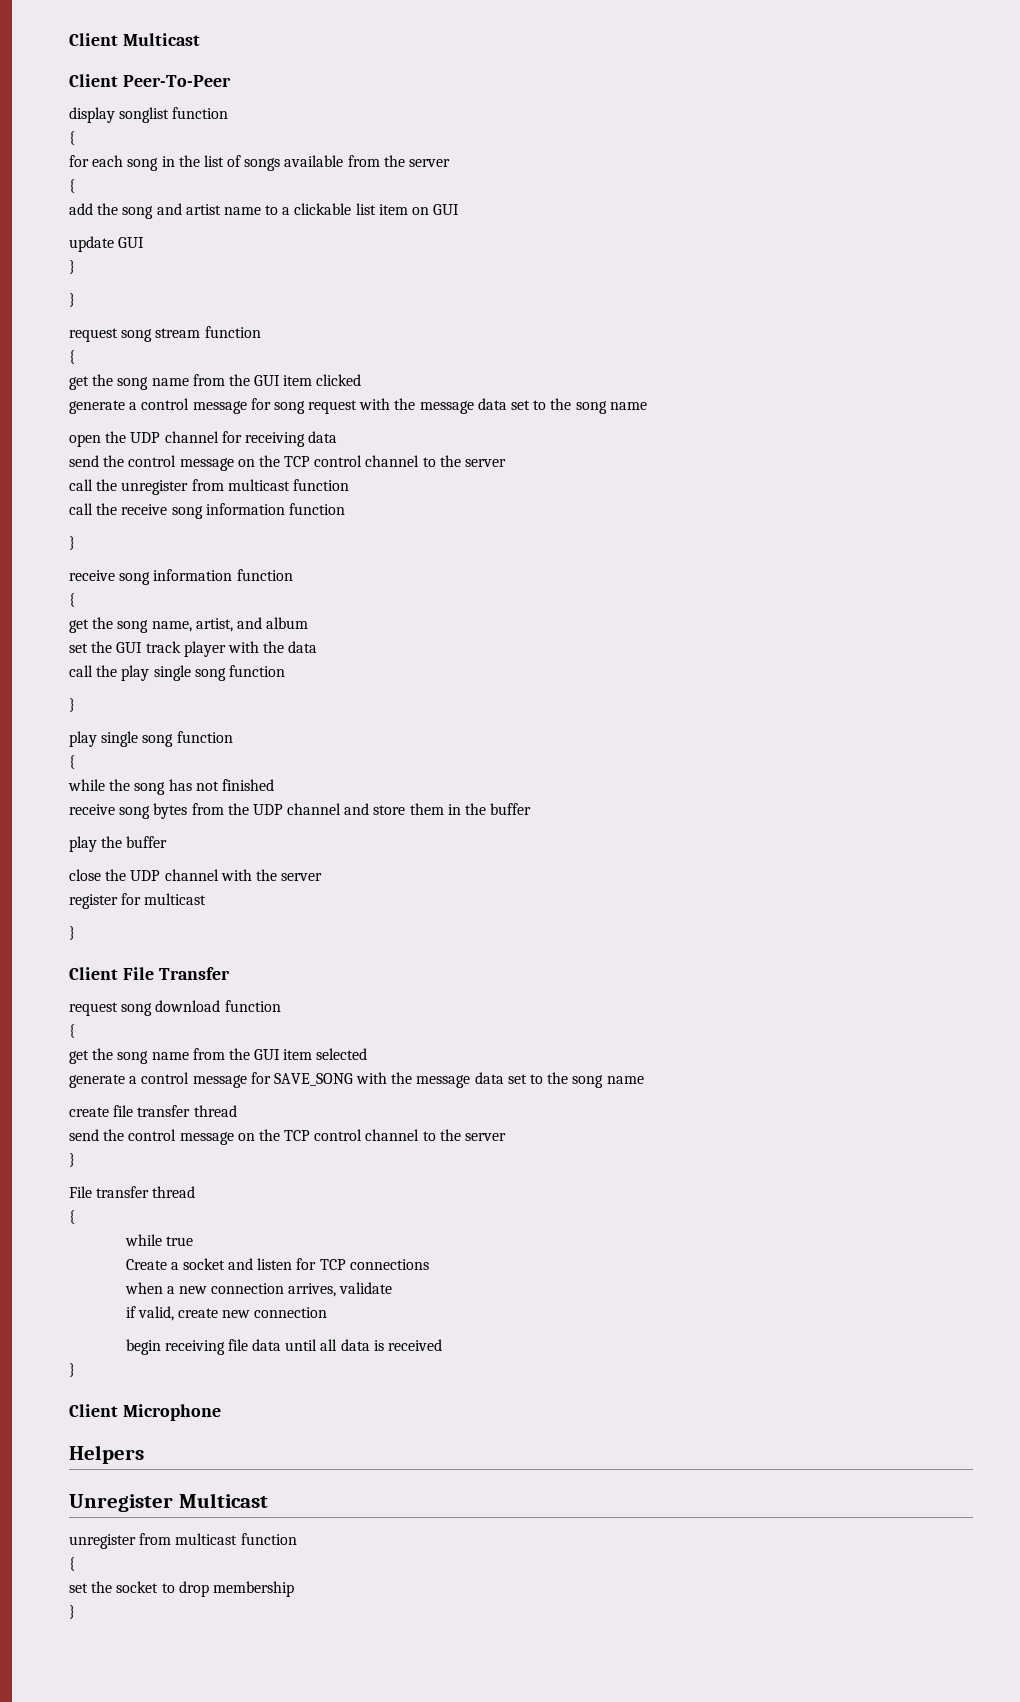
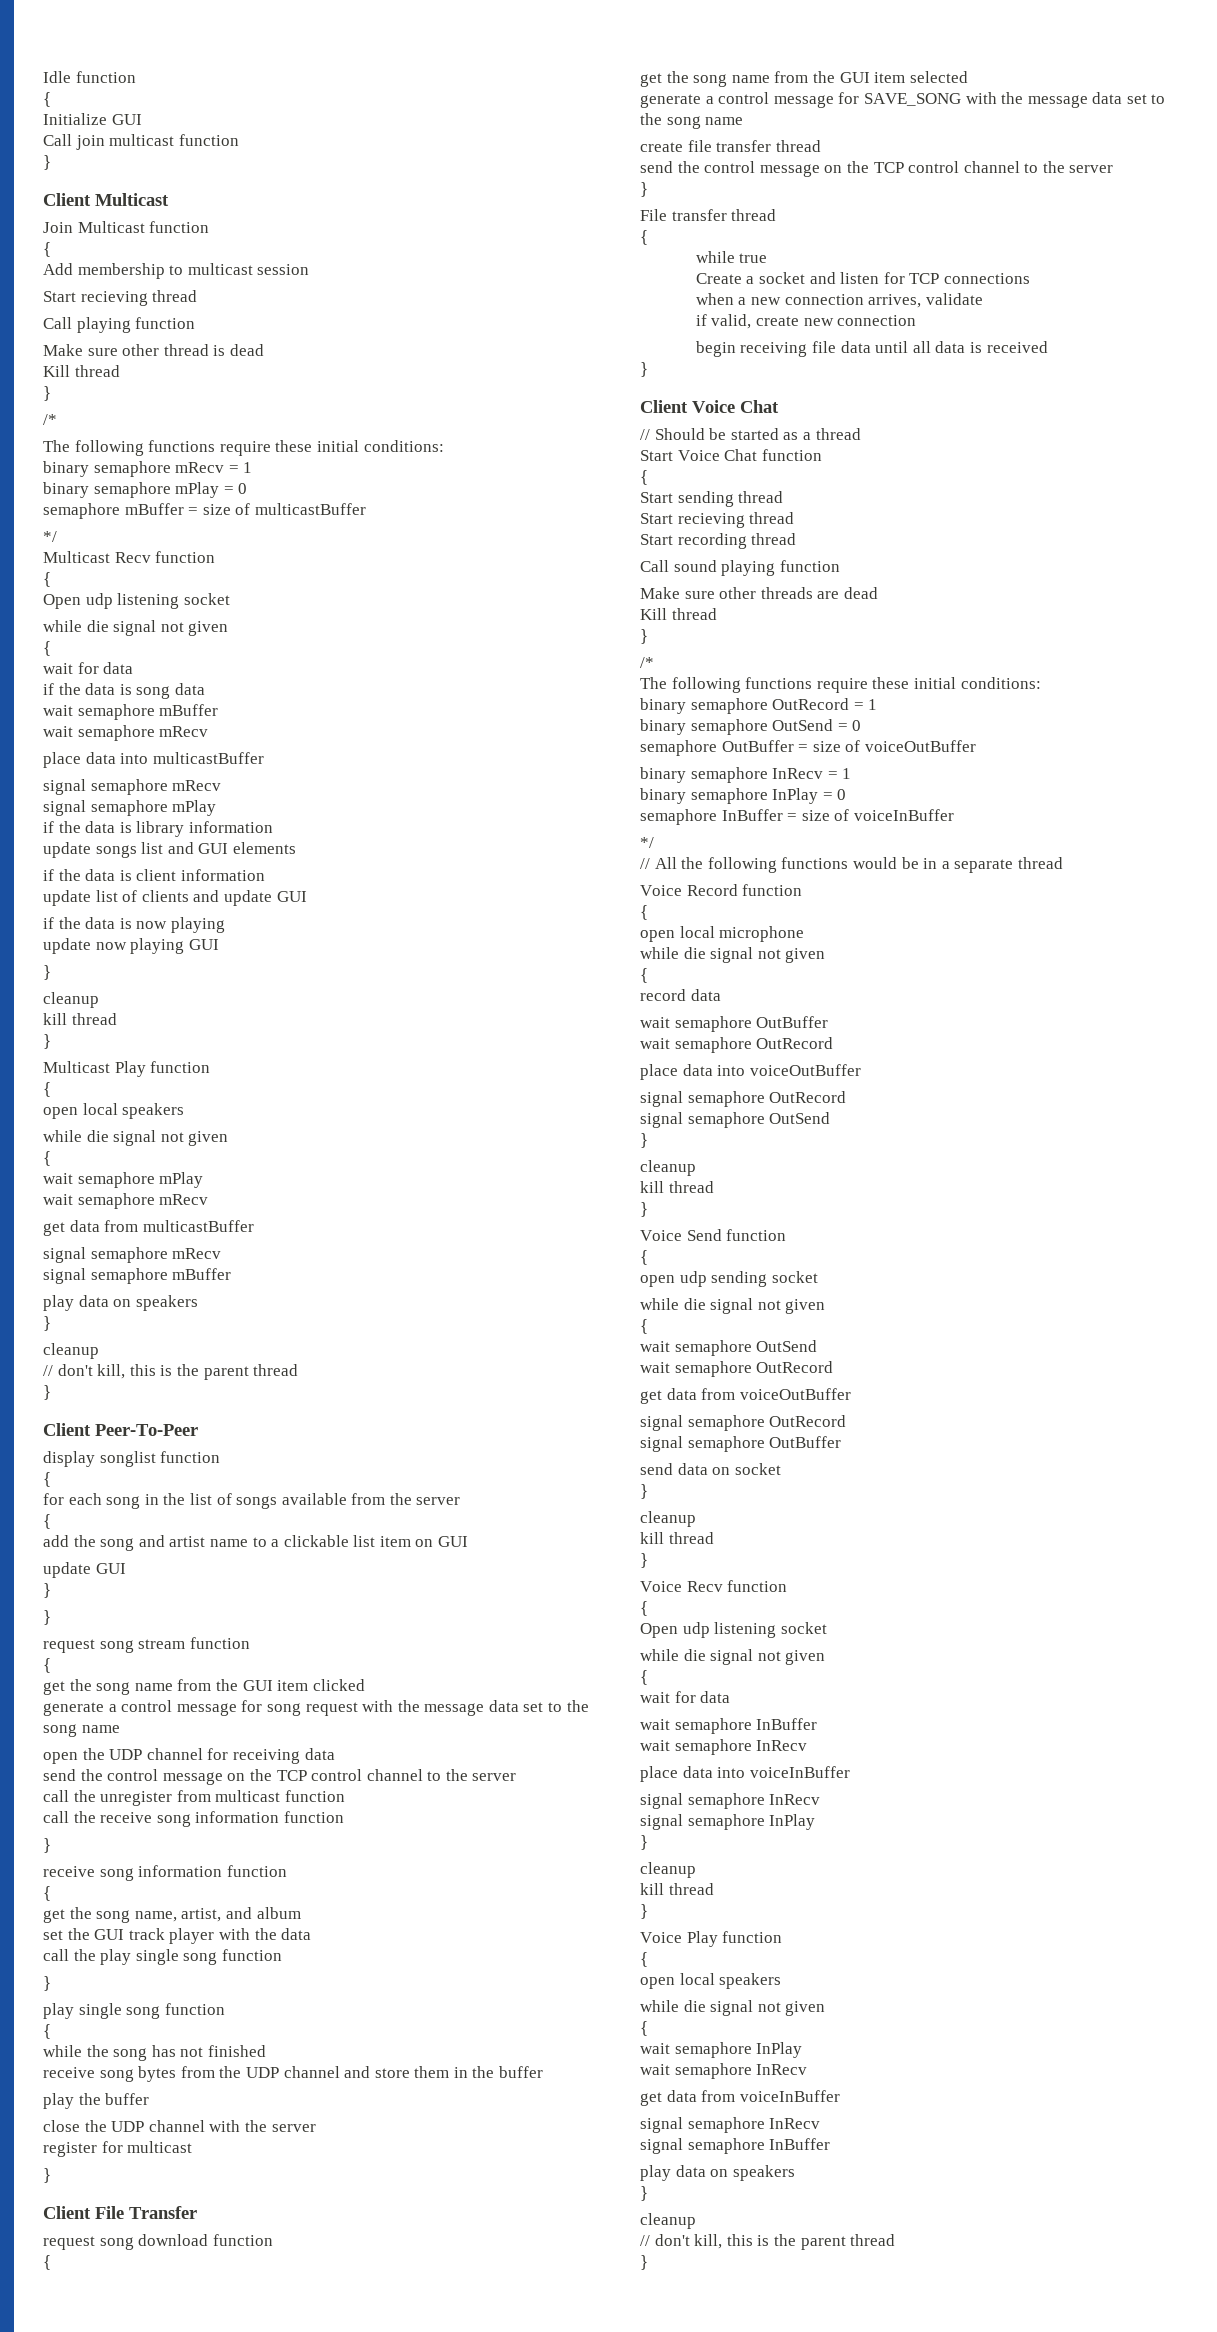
[69,33,200,46] Client Multicast -> [43,71,136,83] [43,92,51,107] [43,113,142,125] [43,134,239,150] [43,155,51,170] [43,193,169,206] [43,221,210,233] [43,242,51,257] [43,263,310,279] [43,290,198,306] [43,317,196,333] [43,344,264,356] [43,365,120,377] [43,386,51,401] [43,414,57,425] [43,440,444,456] [43,461,253,477] [43,482,248,498] [43,503,366,519] [43,531,57,542] [43,551,216,563] [43,572,51,587] [43,593,230,609] [43,620,229,636] [43,641,51,656] [43,662,134,674] [43,683,205,699] [43,704,219,720] [43,725,209,741] [43,752,264,768] [43,779,222,795] [43,800,217,816] [43,821,273,837] [43,842,296,858] [43,869,265,881] [43,890,307,906] [43,917,225,933] [43,938,219,954] [43,965,51,980] [43,992,99,1008] [43,1013,117,1025] [43,1034,51,1049] [43,1061,211,1077] [43,1082,51,1097] [43,1103,185,1119] [43,1130,229,1146] [43,1151,51,1166] [43,1172,204,1188] [43,1193,209,1209] [43,1220,254,1236] [43,1247,222,1263] [43,1268,232,1284] [43,1295,198,1311] [43,1316,51,1331] [43,1343,99,1359] [43,1364,299,1380] [43,1385,51,1400] Idle function // { // Initialize GUI // Call join multicast function // } // Client Multicast // Join Multicast function // { // Add membership to multicast session // Start recieving thread // Call playing function // Make sure other thread is dead // Kill thread // } // /* // The following functions require these initial conditions: // binary semaphore mRecv = 1 // binary semaphore mPlay = 0 // semaphore mBuffer = size of multicastBuffer // */ // Multicast Recv function // { // Open udp listening socket // while die signal not given // { // wait for data // if the data is song data // wait semaphore mBuffer // wait semaphore mRecv // place data into multicastBuffer // signal semaphore mRecv // signal semaphore mPlay // if the data is library information // update songs list and GUI elements // if the data is client information // update list of clients and update GUI // if the data is now playing // update now playing GUI // } // cleanup // kill thread // } // Multicast Play function // { // open local speakers // while die signal not given // { // wait semaphore mPlay // wait semaphore mRecv // get data from multicastBuffer // signal semaphore mRecv // signal semaphore mBuffer // play data on speakers // } // cleanup // // don't kill, this is the parent thread // }
[122,1404,221,1421] [69,1445,144,1464] [69,1493,268,1512] [69,1533,297,1549] [69,1557,75,1571] [69,1581,294,1597] Microphone // Helpers // Unregister Multicast // unregister from multicast function // { // set the socket to drop membership -> [692,400,779,413] [640,428,861,440] [640,449,822,461] [640,470,648,485] [640,491,784,507] [640,512,795,528] [640,533,797,549] [640,560,840,576] [640,587,878,599] [640,608,717,620] [640,629,648,644] [640,657,654,668] [640,677,1041,693] [640,698,878,714] [640,719,862,735] [640,740,976,756] [640,767,852,783] [640,788,847,804] [640,809,954,825] [640,837,654,848] [640,857,1063,873] [640,884,803,896] [640,905,648,920] [640,926,805,942] [640,947,826,963] [640,968,648,983] [640,989,721,1001] [640,1016,829,1032] [640,1037,834,1053] [640,1064,861,1080] [640,1091,847,1107] [640,1112,831,1128] [640,1133,648,1148] [640,1160,696,1176] [640,1181,714,1193] [640,1202,648,1217] [640,1229,787,1241] [640,1250,648,1265] [640,1271,818,1287] [640,1298,826,1314] [640,1319,648,1334] [640,1340,818,1356] [640,1361,834,1377] [640,1388,851,1404] [640,1415,847,1431] [640,1436,842,1452] [640,1463,781,1475] [640,1484,648,1499] [640,1511,696,1527] [640,1532,714,1544] [640,1553,648,1568] [640,1580,788,1592] [640,1601,648,1616] [640,1622,827,1638] [640,1649,826,1665] [640,1670,648,1685] [640,1691,731,1703] [640,1718,818,1734] [640,1739,808,1755] [640,1766,850,1782] [640,1793,821,1809] [640,1814,816,1830] [640,1835,648,1850] [640,1862,696,1878] [640,1883,714,1895] [640,1904,648,1919] [640,1931,783,1947] [640,1952,648,1967] [640,1973,782,1989] [640,2000,826,2016] [640,2021,648,2036] [640,2042,803,2058] [640,2063,808,2079] [640,2090,840,2106] [640,2117,821,2133] [640,2138,831,2154] [640,2165,795,2181] [640,2186,648,2201] [640,2213,696,2229] [640,2234,896,2250] Voice Chat // // Should be started as a thread // Start Voice Chat function // { // Start sending thread // Start recieving thread // Start recording thread // Call sound playing function // Make sure other threads are dead // Kill thread // } // /* // The following functions require these initial conditions: // binary semaphore OutRecord = 1 // binary semaphore OutSend = 0 // semaphore OutBuffer = size of voiceOutBuffer // binary semaphore InRecv = 1 // binary semaphore InPlay = 0 // semaphore InBuffer = size of voiceInBuffer // */ // // All the following functions would be in a separate thread // Voice Record function // { // open local microphone // while die signal not given // { // record data // wait semaphore OutBuffer // wait semaphore OutRecord // place data into voiceOutBuffer // signal semaphore OutRecord // signal semaphore OutSend // } // cleanup // kill thread // } // Voice Send function // { // open udp sending socket // while die signal not given // { // wait semaphore OutSend // wait semaphore OutRecord // get data from voiceOutBuffer // signal semaphore OutRecord // signal semaphore OutBuffer // send data on socket // } // cleanup // kill thread // } // Voice Recv function // { // Open udp listening socket // while die signal not given // { // wait for data // wait semaphore InBuffer // wait semaphore InRecv // place data into voiceInBuffer // signal semaphore InRecv // signal semaphore InPlay // } // cleanup // kill thread // } // Voice Play function // { // open local speakers // while die signal not given // { // wait semaphore InPlay // wait semaphore InRecv // get data from voiceInBuffer // signal semaphore InRecv // signal semaphore InBuffer // play data on speakers // } // cleanup // // don't kill, this is the parent thread

